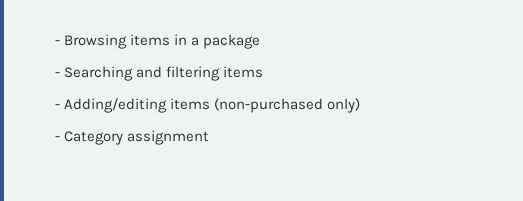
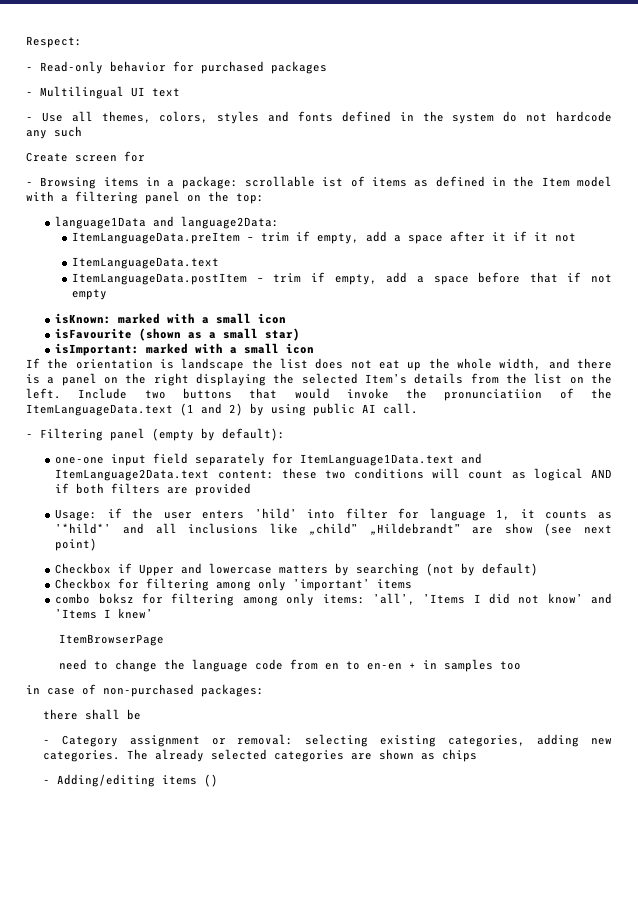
(55, 42) none -> [26,36,82,48] [26,61,327,74] [26,86,180,99] [26,111,612,124] [26,126,82,139] [26,151,145,162] Respect: // - Read-only behavior for purchased packages // - Multilingual UI text // - Use all themes, colors, styles and fonts defined in the system do not hardcode any such // Create screen for //
[203,34,261,49] [55,66,264,81] [55,98,361,113] [55,130,210,145] package // - Searching and filtering items // - Adding/editing items (non-purchased only) // - Category assignment -> [181,176,612,189] [26,191,264,204] [55,216,280,229] [72,231,577,244] [72,257,220,269] [72,272,612,285] [72,289,108,300] [55,313,287,324] [55,328,301,341] [55,343,315,356] [26,358,612,371] [26,373,612,386] [26,388,612,401] [26,403,418,416] [26,428,285,441] [55,453,483,466] [55,468,613,481] [55,483,252,496] [55,508,612,521] [55,523,612,536] [55,538,98,551] [55,563,539,576] [55,578,413,591] [55,593,612,606] [55,608,154,619] [59,634,165,646] [59,659,522,672] [26,684,264,697] [42,709,141,720] [42,734,612,747] [42,749,477,762] [42,774,218,787] package: scrollable ist of items as defined in the Item model with a filtering panel on the top: // language1Data and language2Data: // ItemLanguageData.preItem – trim if empty, add a space after it if it not // ItemLanguageData.text // ItemLanguageData.postItem – trim if empty, add a space before that if not empty // isKnown: marked with a small icon // isFavourite (shown as a small star) // isImportant: marked with a small icon // If the orientation is landscape the list does not eat up the whole width, and there is a panel on the right displaying the selected Item’s details from the list on the left. Include two buttons that would invoke the pronunciatiion of the ItemLanguageData.text (1 and 2) by using public AI call. // - Filtering panel (empty by default): // one-one input field separately for ItemLanguage1Data.text and ItemLanguage2Data.text content: these two conditions will count as logical AND if both filters are provided // Usage: if the user enters ’hild’ into filter for language 1, it counts as ’*hild*’ and all inclusions like „child” „Hildebrandt” are show (see next point) // Checkbox if Upper and lowercase matters by searching (not by default) // Checkbox for filtering among only ’important’ items // combo boksz for filtering among only items: ’all’, ’Items I did not know’ and ’Items I knew’ // ItemBrowserPage // need to change the language code from en to en-en + in samples too // in case of non-purchased packages: // there shall be // - Category assignment or removal: selecting existing categories, adding new categories. The already selected categories are shown as chips // - Adding/editing items ()

